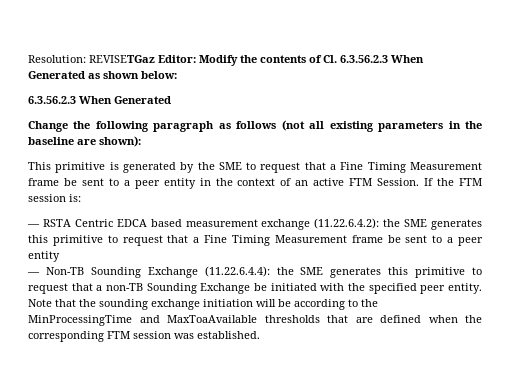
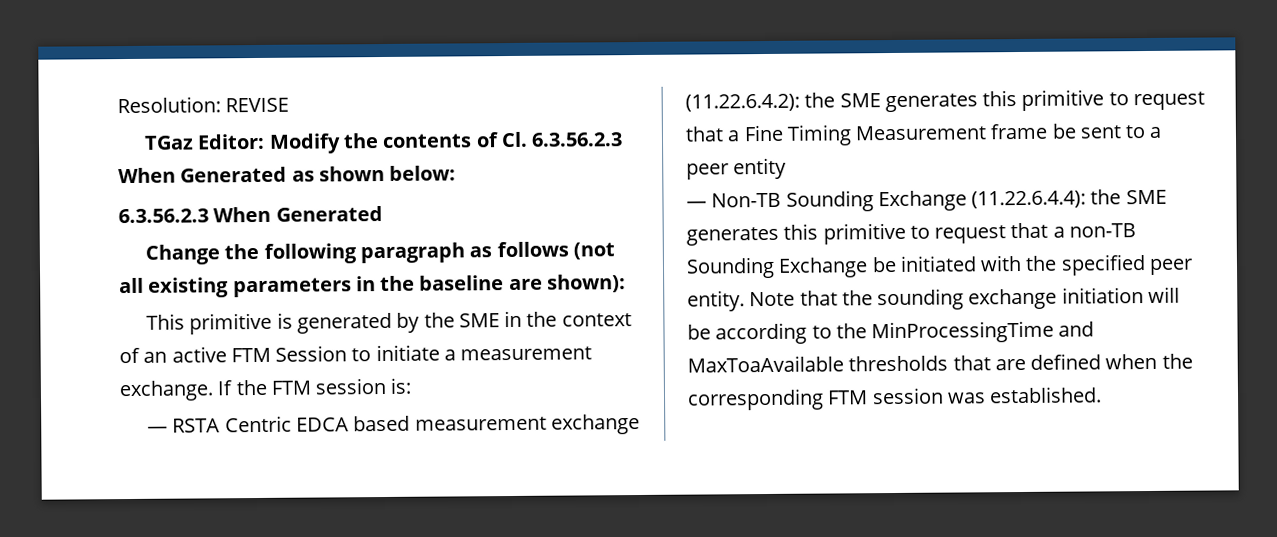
[89,55,155,63] REVISETGaz -> [225,97,290,113] [144,135,195,150] REVISE // TGaz
[246,162,483,173] [28,178,196,189] to request that a Fine Timing Measurement frame be sent to a peer entity -> (500, 320) none
[377,178,420,186] Session. -> [275,344,593,362] [119,380,214,402] Session to initiate a measurement exchange.

